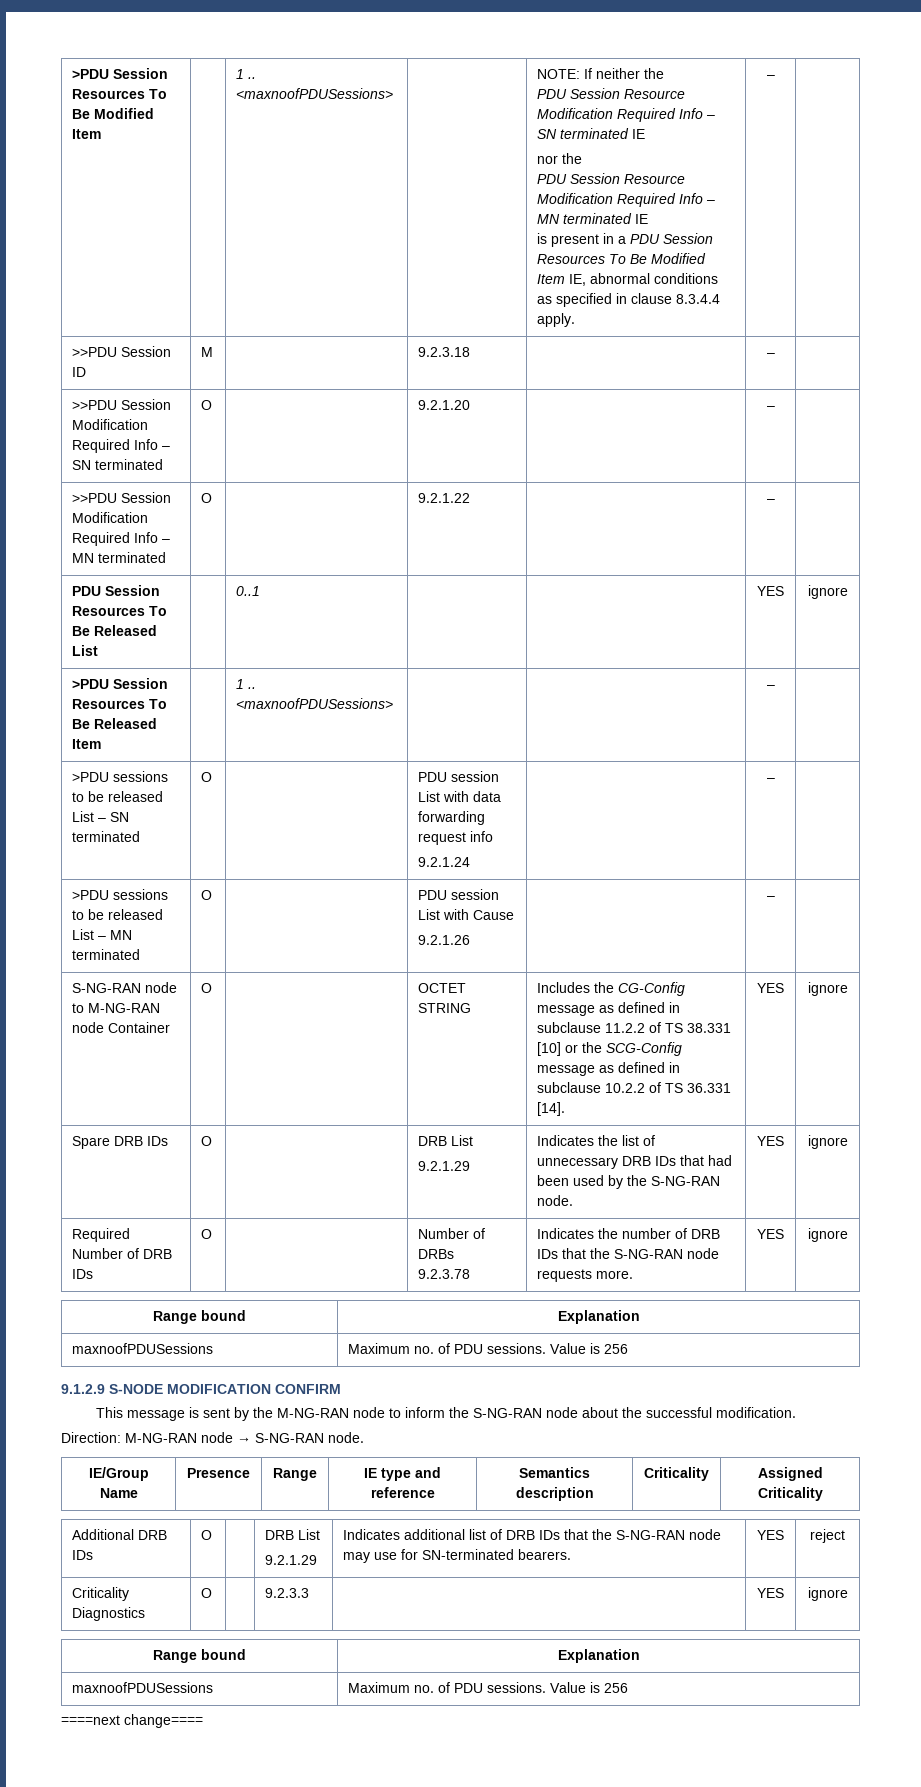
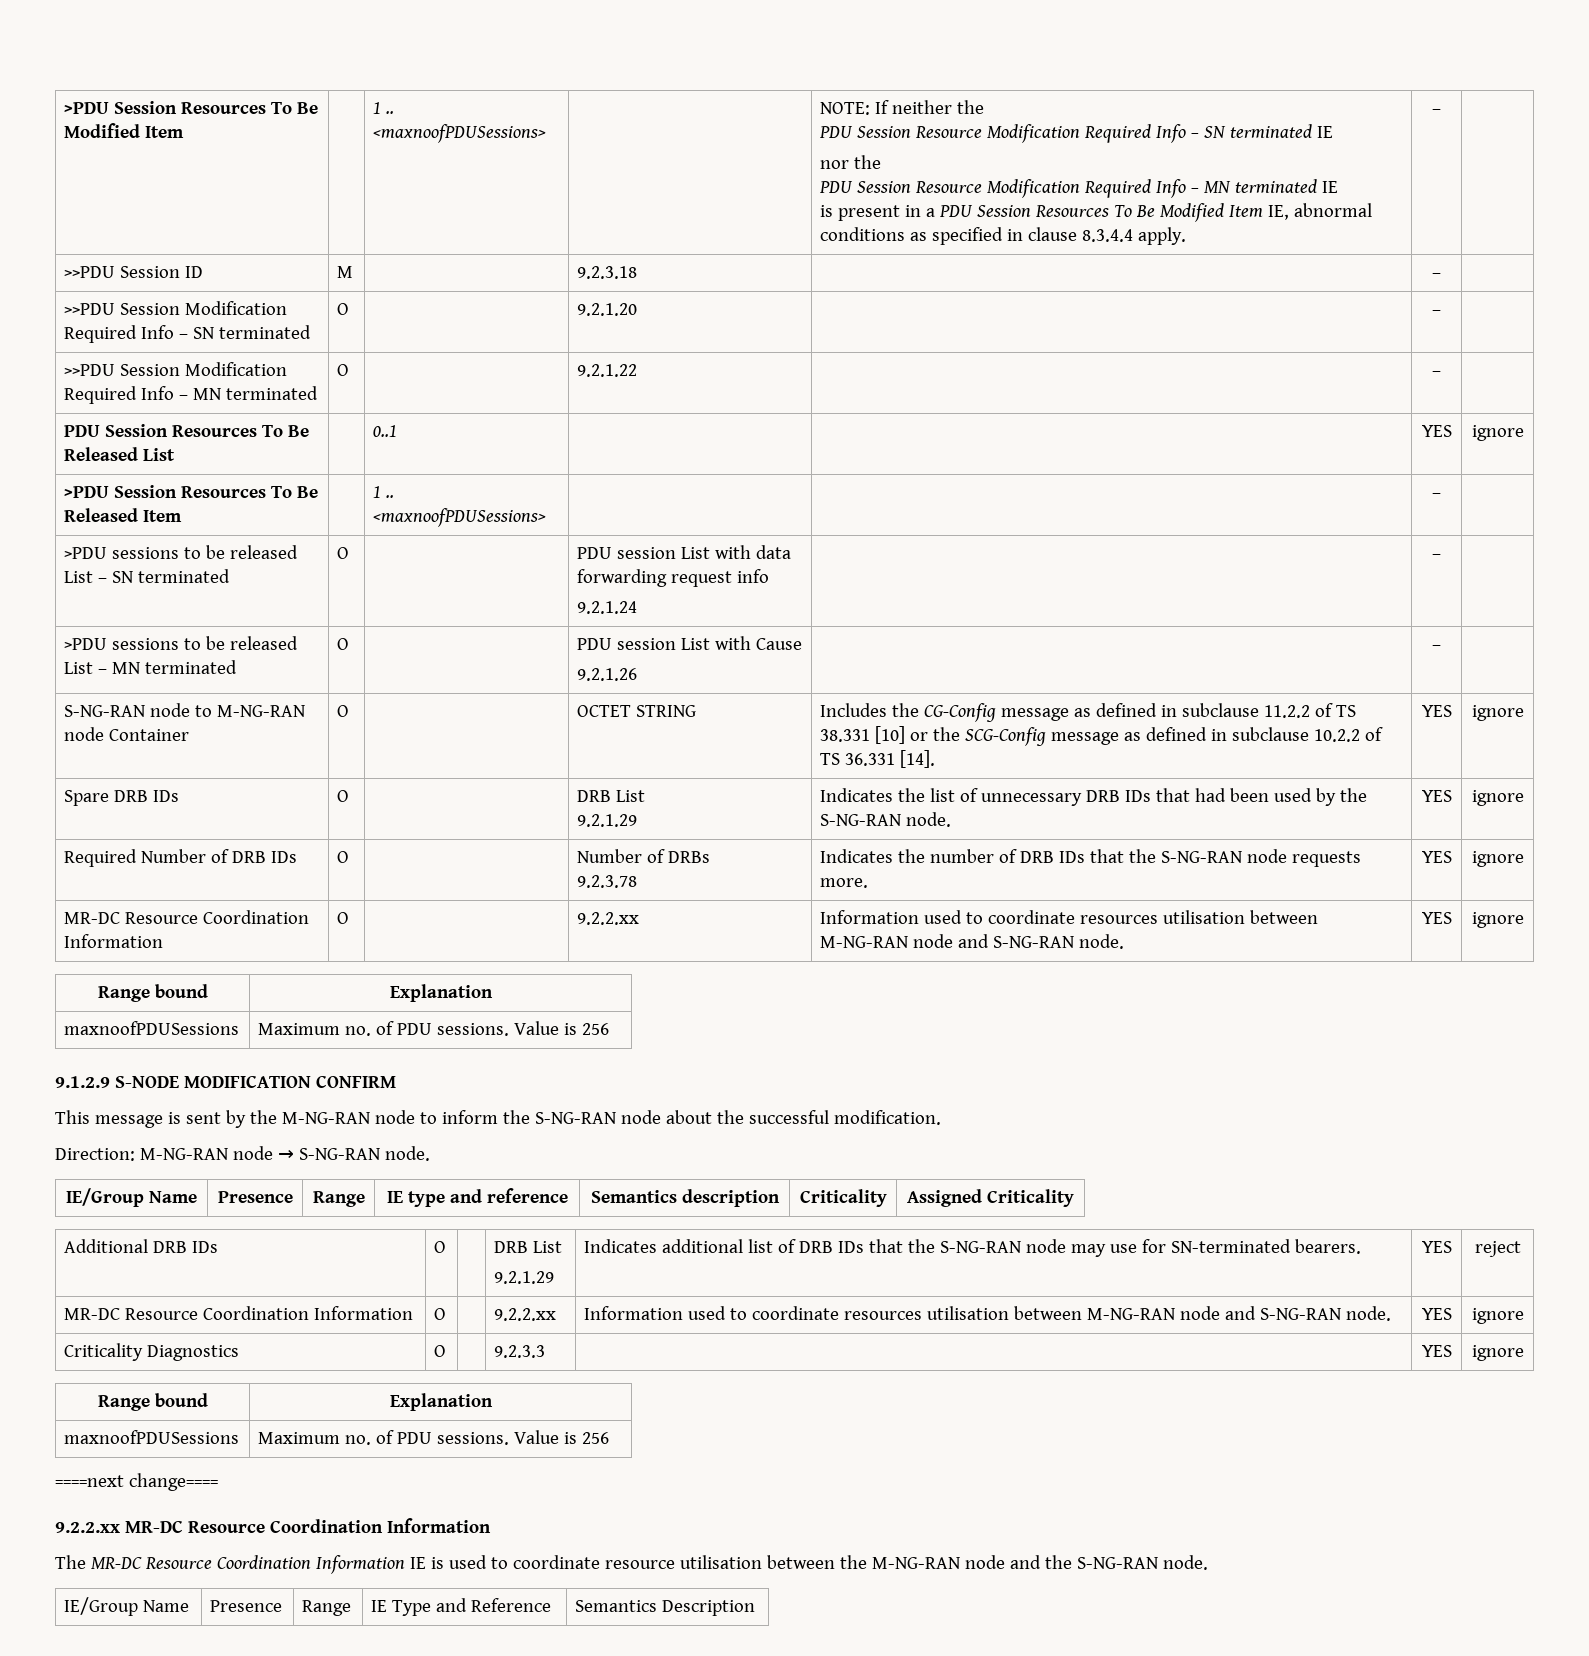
(848, 1235) none -> [64,910,310,924] [64,934,164,948] [337,912,350,924] [577,912,640,925] [820,910,1319,924] [820,934,1125,949] [1421,912,1452,924] [1471,912,1524,928] // MR-DC Resource Coordination Information | O | | 9.2.2.xx | Information used to coordinate resources utilisation between M-NG-RAN node and S-NG-RAN node. | YES | ignore
(845, 1536) none -> [64,1306,414,1320] [434,1308,447,1320] [494,1308,557,1321] [584,1306,1392,1321] [1421,1308,1452,1320] [1471,1308,1524,1324] // MR-DC Resource Coordination Information | O | | 9.2.2.xx | Information used to coordinate resources utilisation between M-NG-RAN node and S-NG-RAN node. | YES | ignore
(203, 1721) none -> [55,1518,491,1533] [55,1555,1208,1574] [64,1597,190,1616] [210,1600,283,1612] [302,1600,352,1616] [371,1598,552,1616] [575,1600,756,1616] // 9.2.2.xx MR-DC Resource Coordination Information // The MR-DC Resource Coordination Information IE is used to coordinate resource utilisation between the M-NG-RAN node and the S-NG-RAN node. // IE/Group Name | Presence | Range | IE Type and Reference | Semantics Description

